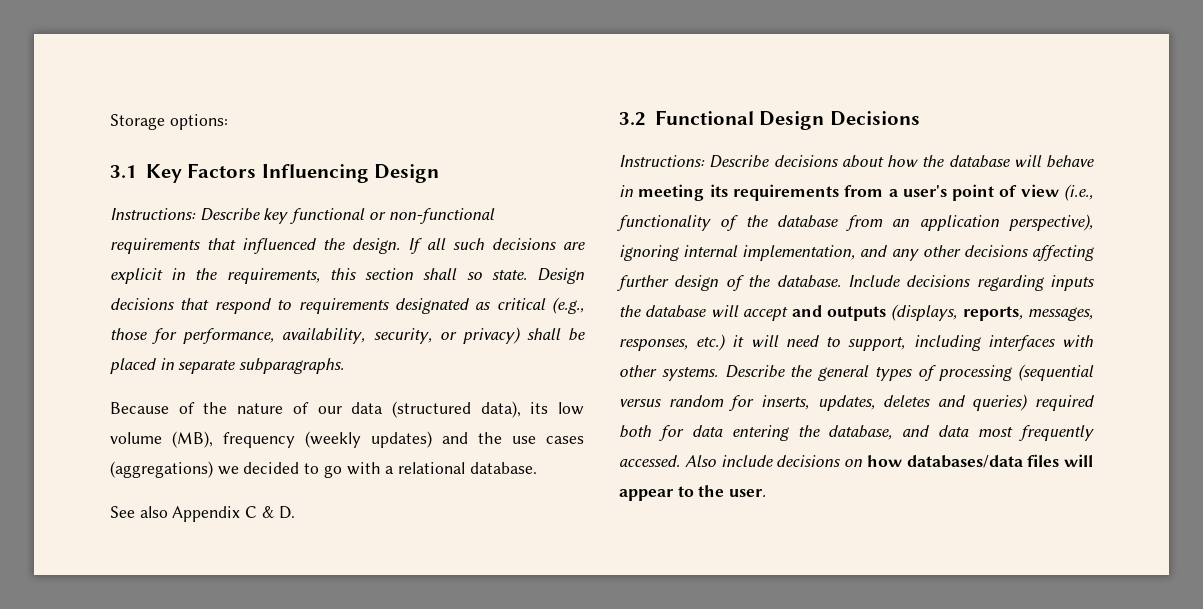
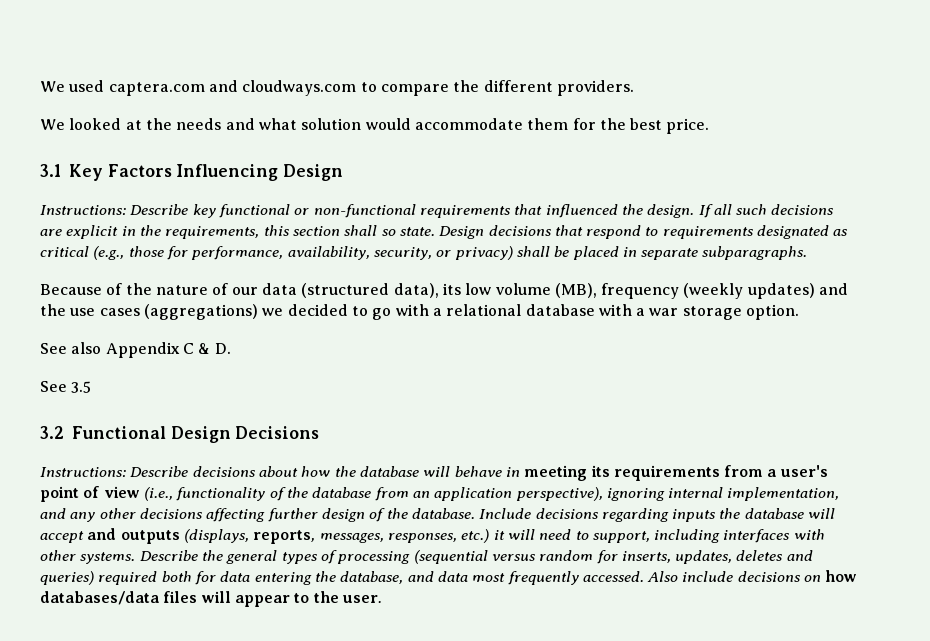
[110,114,228,130] Storage options: -> [40,80,634,96] [40,118,710,134] We used captera.com and cloudways.com to compare the different providers. // We looked at the needs and what solution would accommodate them for the best price.
[469,462,537,474] database. -> [525,304,800,320] database with a war storage option.
(295, 512) none -> [40,381,92,393] // See 3.5

